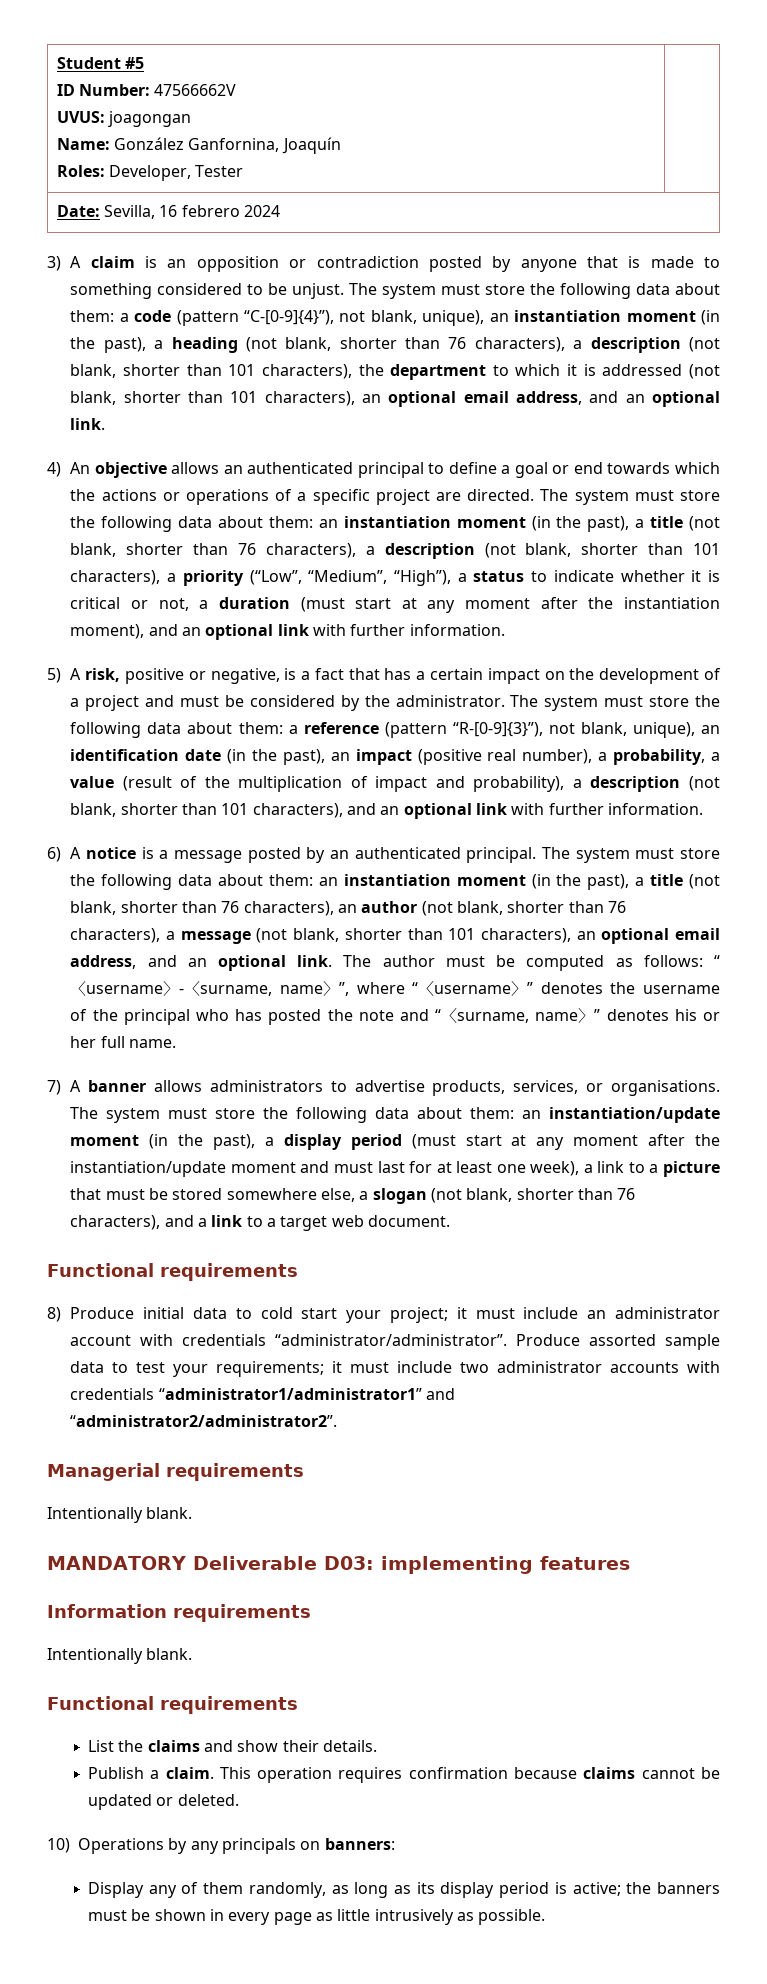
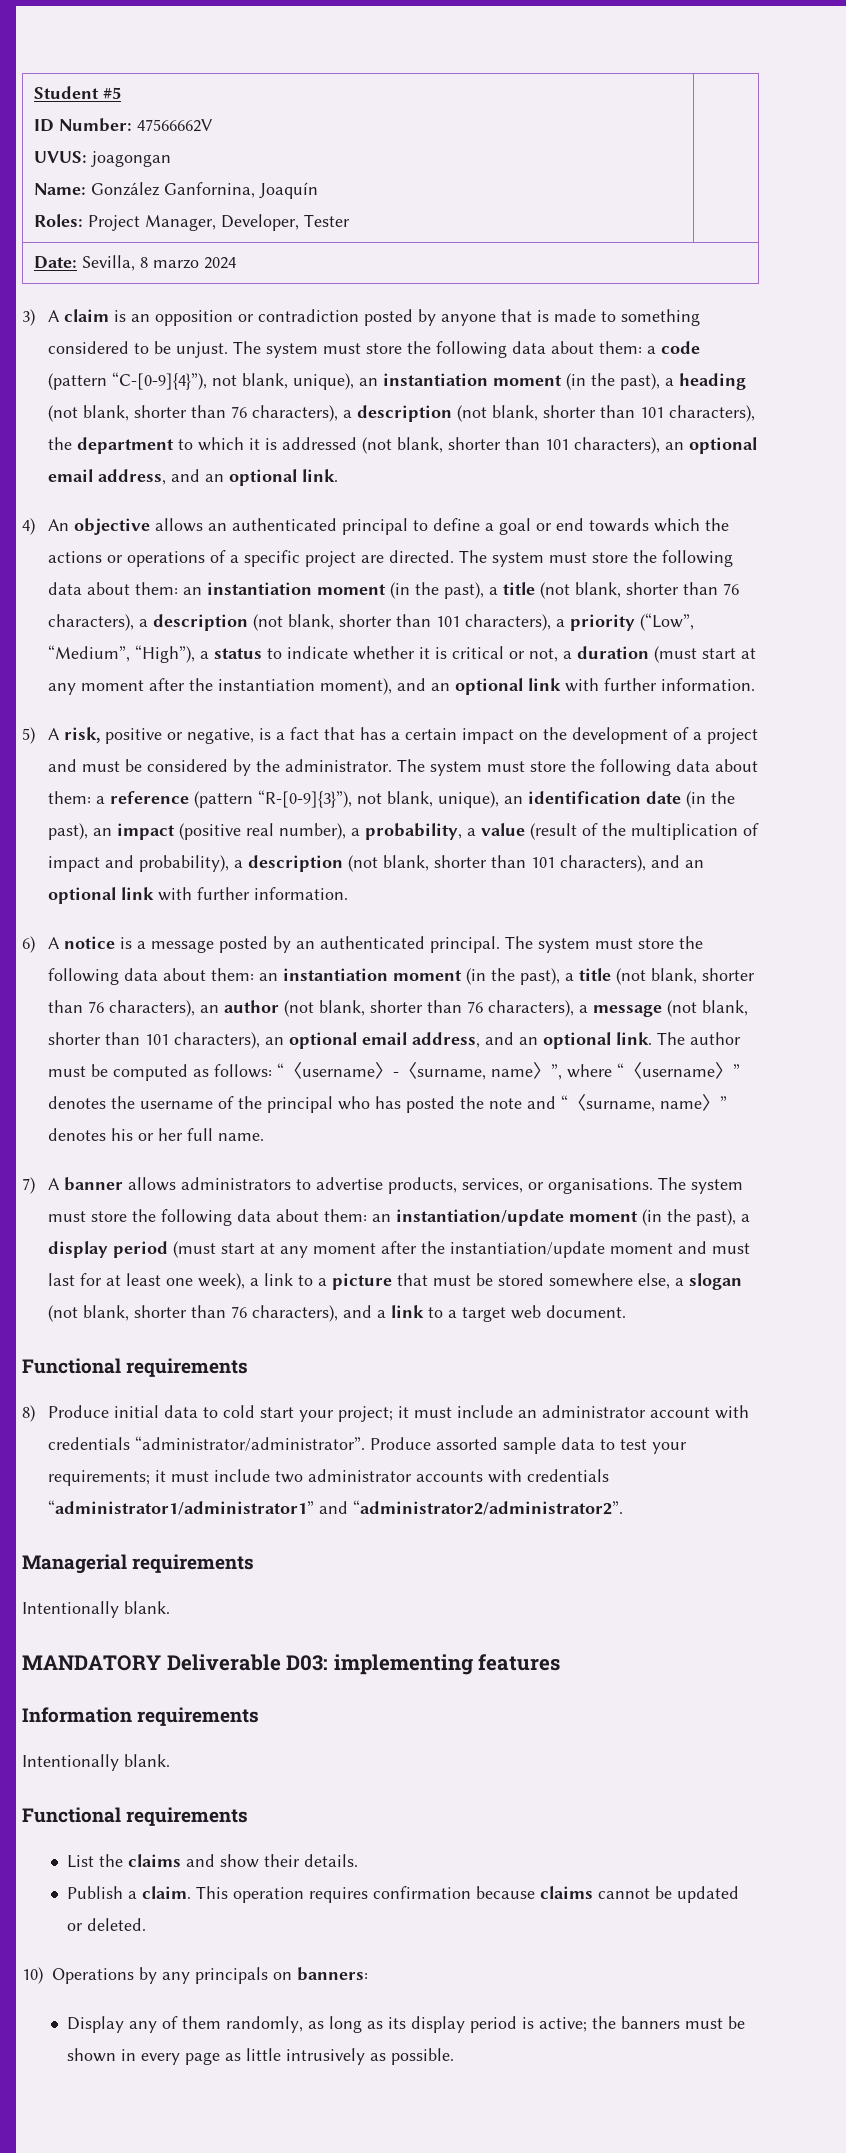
(105, 171) none -> [88,215,217,231] Project Manager,
[159,205,240,217] 16 febrero -> [140,257,200,269] 8 marzo

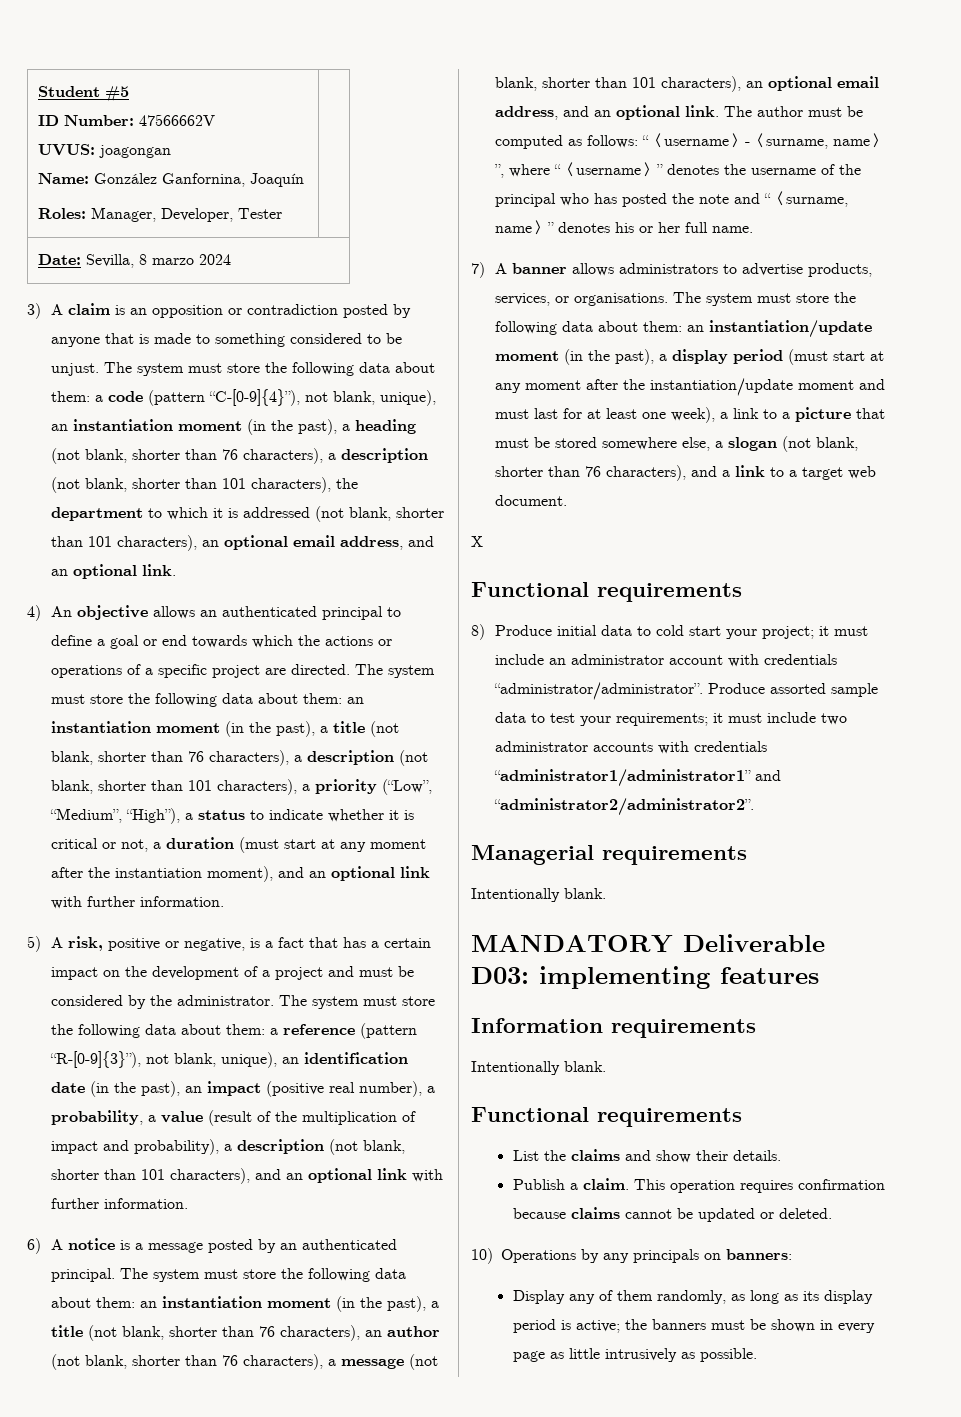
[88,215,141,231] Project -> (87, 213) none
(626, 1311) none -> [471,536,483,547] // X

